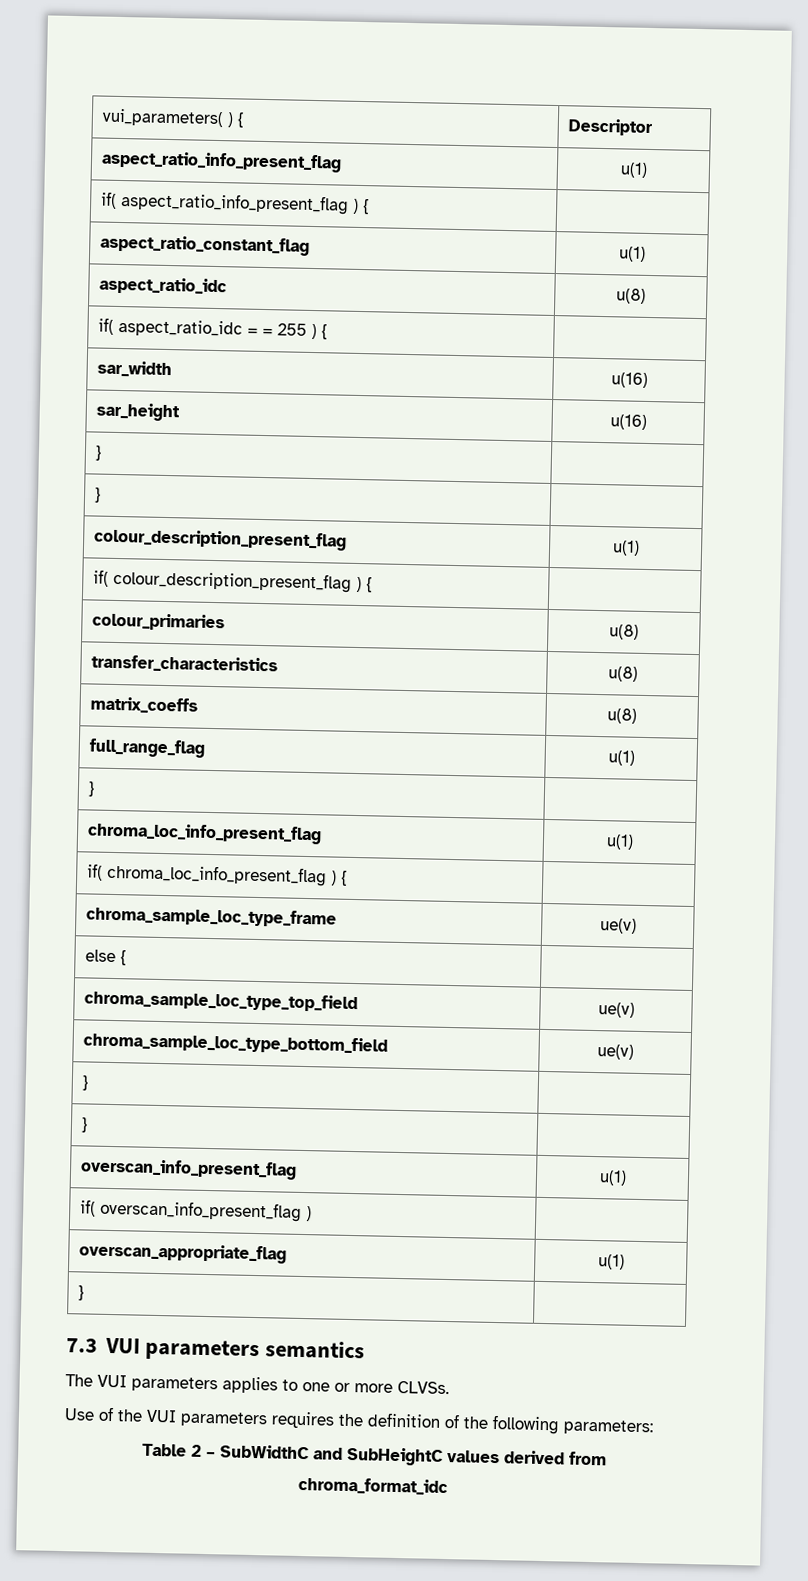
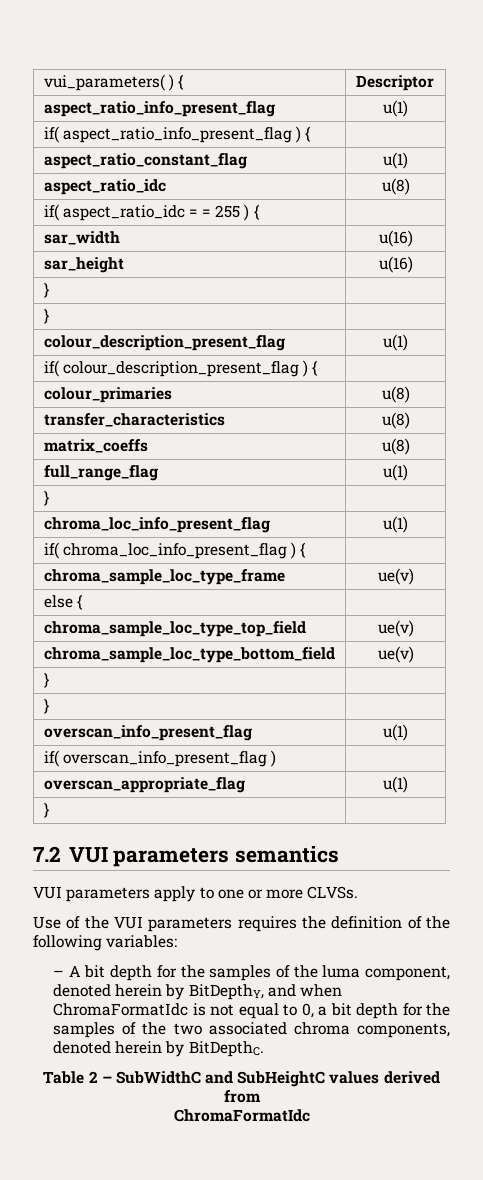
[66,1338,98,1353] 7.3 -> [33,846,61,862] 7.2
[65,1374,278,1394] The VUI parameters applies -> [33,886,196,902] VUI parameters apply
[563,1419,653,1436] parameters: -> [106,935,178,948] [53,965,450,981] [53,984,342,1000] [53,1003,450,1019] [53,1022,450,1038] [53,1041,264,1057] variables: // – A bit depth for the samples of the luma component, denoted herein by BitDepthY, and when ChromaFormatIdc is not equal to 0, a bit depth for the samples of the two associated chroma components, denoted herein by BitDepthC.
[298,1476,448,1496] chroma_format_idc -> [173,1109,310,1122] ChromaFormatIdc

